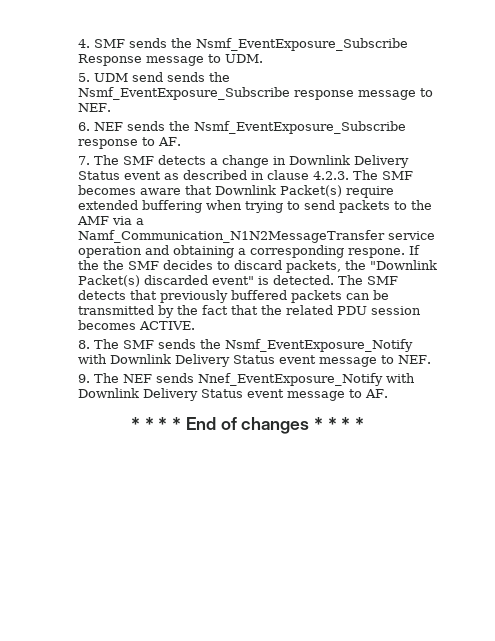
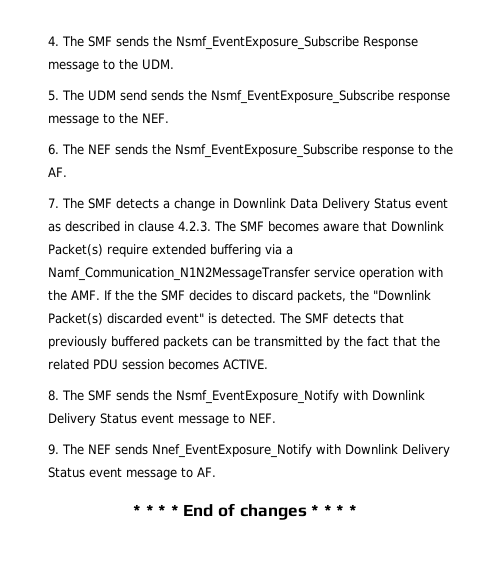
(91, 43) none -> [62,36,85,47] The
(222, 58) none -> [119,59,139,70] the
(91, 77) none -> [62,90,85,101] The
(434, 92) none -> [119,113,139,124] the
(91, 126) none -> [62,144,85,155] The
(156, 141) none -> [434,144,454,155] the
(351, 160) none -> [290,198,319,209] Data
[206,200,433,213] [77,216,110,225] when trying to send packets to the AMF -> (262, 250) none
[145,245,406,258] and obtaining a corresponding respone. -> [418,267,444,277] [48,290,101,301] with the AMF.

